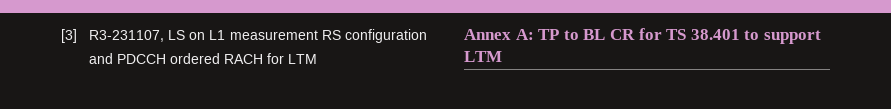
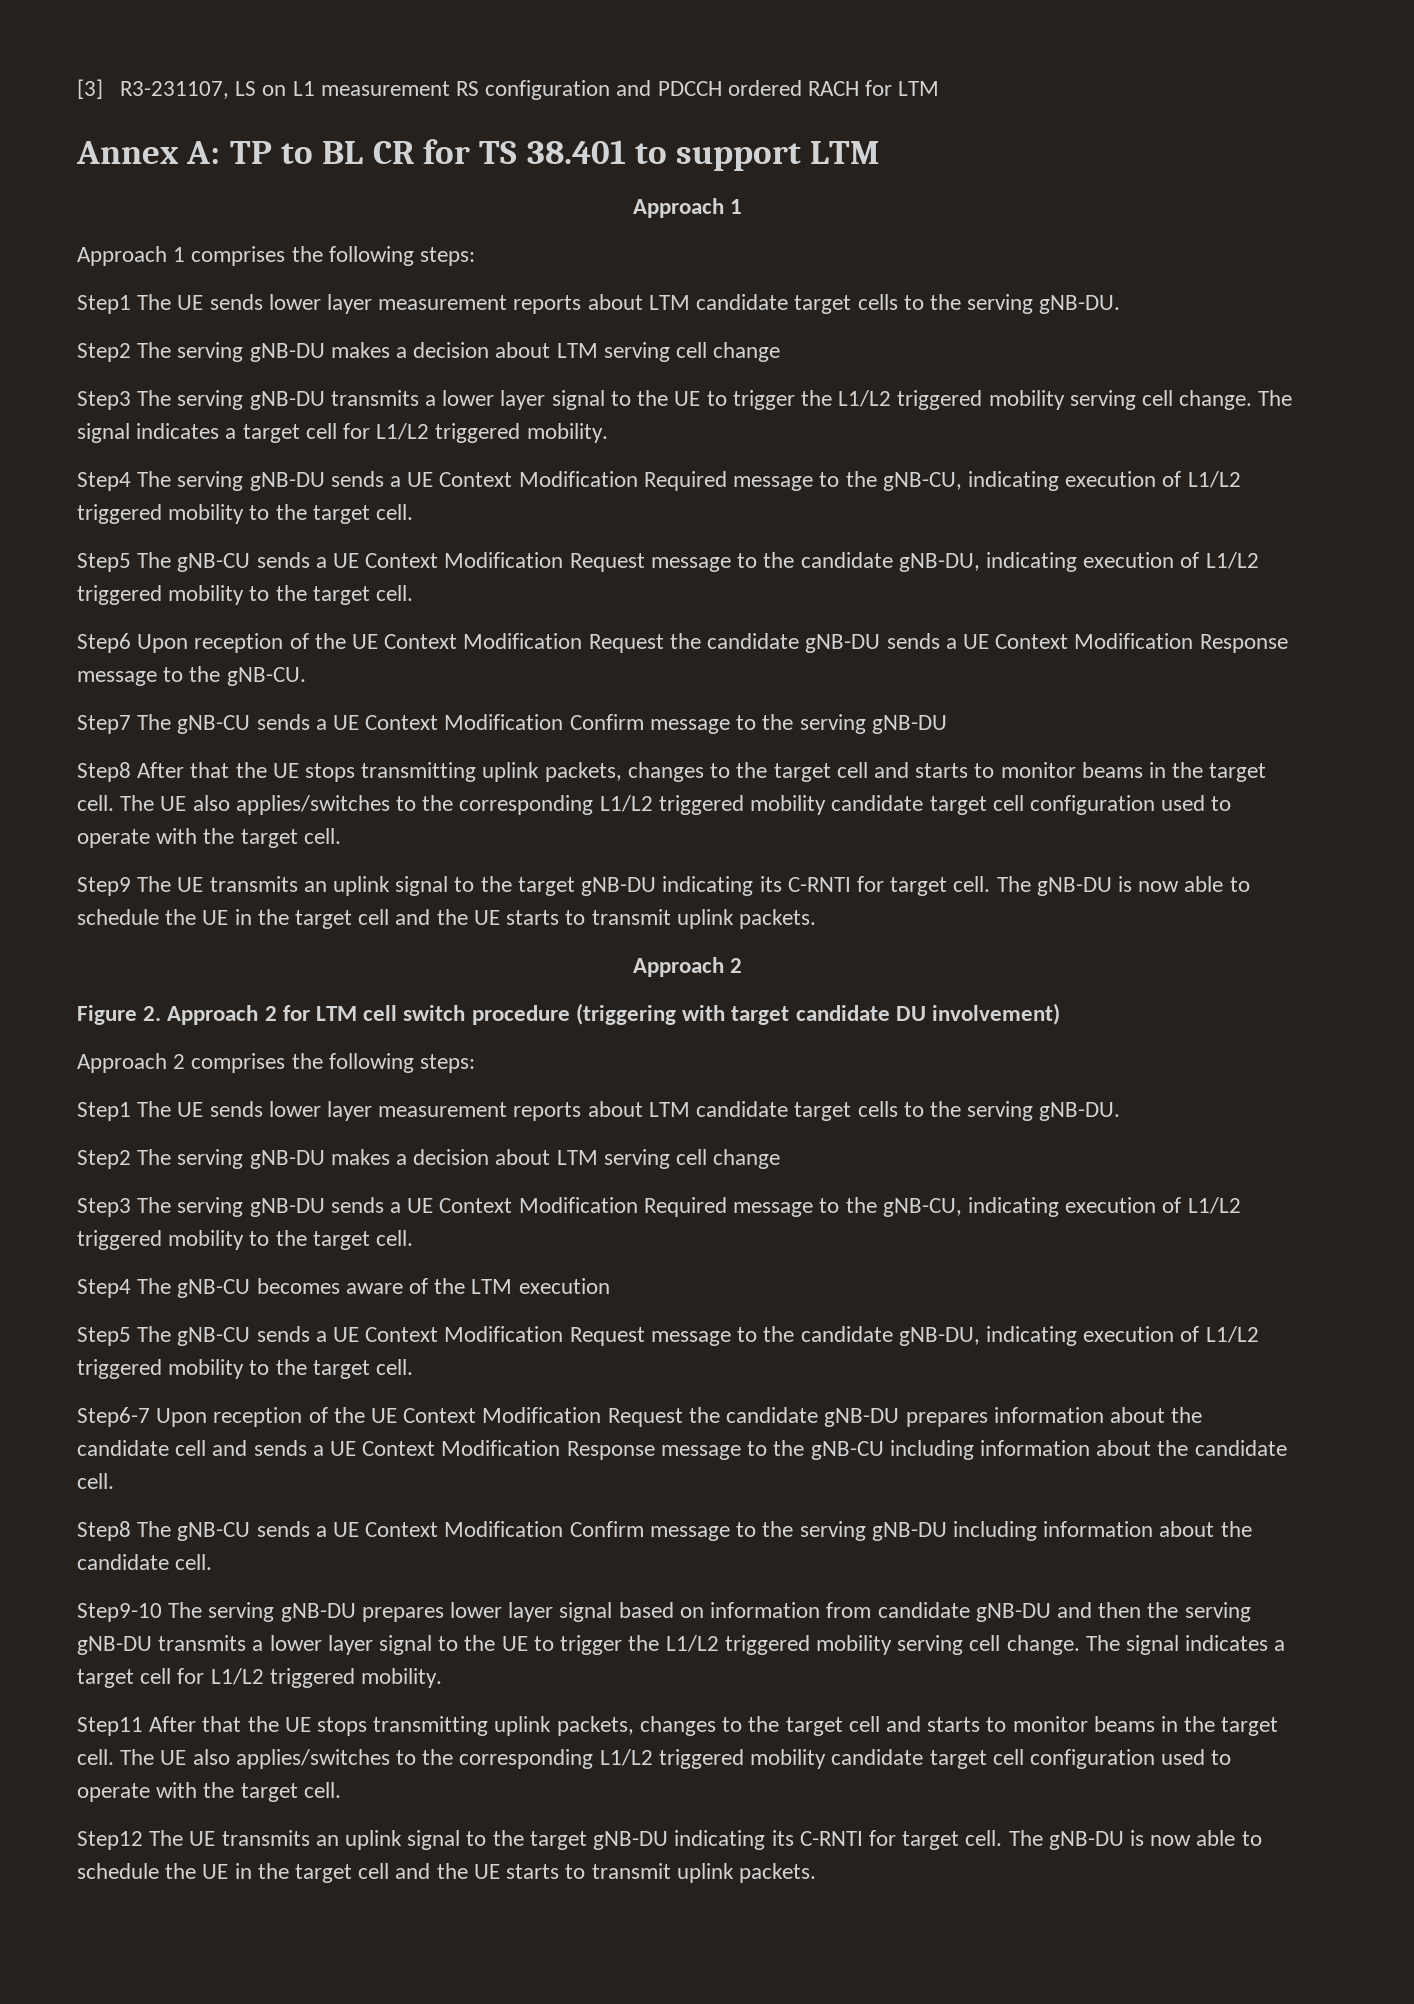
(502, 56) none -> [632,198,743,218] [77,246,476,266] [77,294,1121,314] [77,342,781,362] [77,390,1293,410] [77,423,608,443] [77,471,1241,491] [77,504,414,524] [77,552,1259,572] [77,585,414,605] [77,633,1288,653] [77,666,306,686] [77,714,947,734] [77,762,1267,782] [77,795,1232,815] [77,828,341,848] [77,876,1250,896] [77,909,816,929] [632,957,743,977] [77,1003,1060,1025] [77,1053,476,1073] [77,1101,1121,1121] [77,1149,781,1169] [77,1197,1241,1217] [77,1230,414,1250] [77,1278,610,1298] [77,1326,1259,1346] [77,1359,414,1379] [77,1407,1203,1427] [77,1440,1287,1460] [77,1473,114,1489] [77,1521,1252,1541] [77,1554,213,1570] [77,1602,1251,1622] [77,1635,1286,1655] [77,1668,443,1688] [77,1716,1279,1736] [77,1749,1232,1769] [77,1782,341,1802] [77,1830,1262,1850] [77,1863,816,1883] // Approach 1 // Approach 1 comprises the following steps: // Step1 The UE sends lower layer measurement reports about LTM candidate target cells to the serving gNB-DU. // Step2 The serving gNB-DU makes a decision about LTM serving cell change // Step3 The serving gNB-DU transmits a lower layer signal to the UE to trigger the L1/L2 triggered mobility serving cell change. The signal indicates a target cell for L1/L2 triggered mobility. // Step4 The serving gNB-DU sends a UE Context Modification Required message to the gNB-CU, indicating execution of L1/L2 triggered mobility to the target cell. // Step5 The gNB-CU sends a UE Context Modification Request message to the candidate gNB-DU, indicating execution of L1/L2 triggered mobility to the target cell. // Step6 Upon reception of the UE Context Modification Request the candidate gNB-DU sends a UE Context Modification Response message to the gNB-CU. // Step7 The gNB-CU sends a UE Context Modification Confirm message to the serving gNB-DU // Step8 After that the UE stops transmitting uplink packets, changes to the target cell and starts to monitor beams in the target cell. The UE also applies/switches to the corresponding L1/L2 triggered mobility candidate target cell configuration used to operate with the target cell. // Step9 The UE transmits an uplink signal to the target gNB-DU indicating its C-RNTI for target cell. The gNB-DU is now able to schedule the UE in the target cell and the UE starts to transmit uplink packets. // Approach 2 // Figure 2. Approach 2 for LTM cell switch procedure (triggering with target candidate DU involvement) // Approach 2 comprises the following steps: // Step1 The UE sends lower layer measurement reports about LTM candidate target cells to the serving gNB-DU. // Step2 The serving gNB-DU makes a decision about LTM serving cell change // Step3 The serving gNB-DU sends a UE Context Modification Required message to the gNB-CU, indicating execution of L1/L2 triggered mobility to the target cell. // Step4 The gNB-CU becomes aware of the LTM execution // Step5 The gNB-CU sends a UE Context Modification Request message to the candidate gNB-DU, indicating execution of L1/L2 triggered mobility to the target cell. // Step6-7 Upon reception of the UE Context Modification Request the candidate gNB-DU prepares information about the candidate cell and sends a UE Context Modification Response message to the gNB-CU including information about the candidate cell. // Step8 The gNB-CU sends a UE Context Modification Confirm message to the serving gNB-DU including information about the candidate cell. // Step9-10 The serving gNB-DU prepares lower layer signal based on information from candidate gNB-DU and then the serving gNB-DU transmits a lower layer signal to the UE to trigger the L1/L2 triggered mobility serving cell change. The signal indicates a target cell for L1/L2 triggered mobility. // Step11 After that the UE stops transmitting uplink packets, changes to the target cell and starts to monitor beams in the target cell. The UE also applies/switches to the corresponding L1/L2 triggered mobility candidate target cell configuration used to operate with the target cell. // Step12 The UE transmits an uplink signal to the target gNB-DU indicating its C-RNTI for target cell. The gNB-DU is now able to schedule the UE in the target cell and the UE starts to transmit uplink packets.

